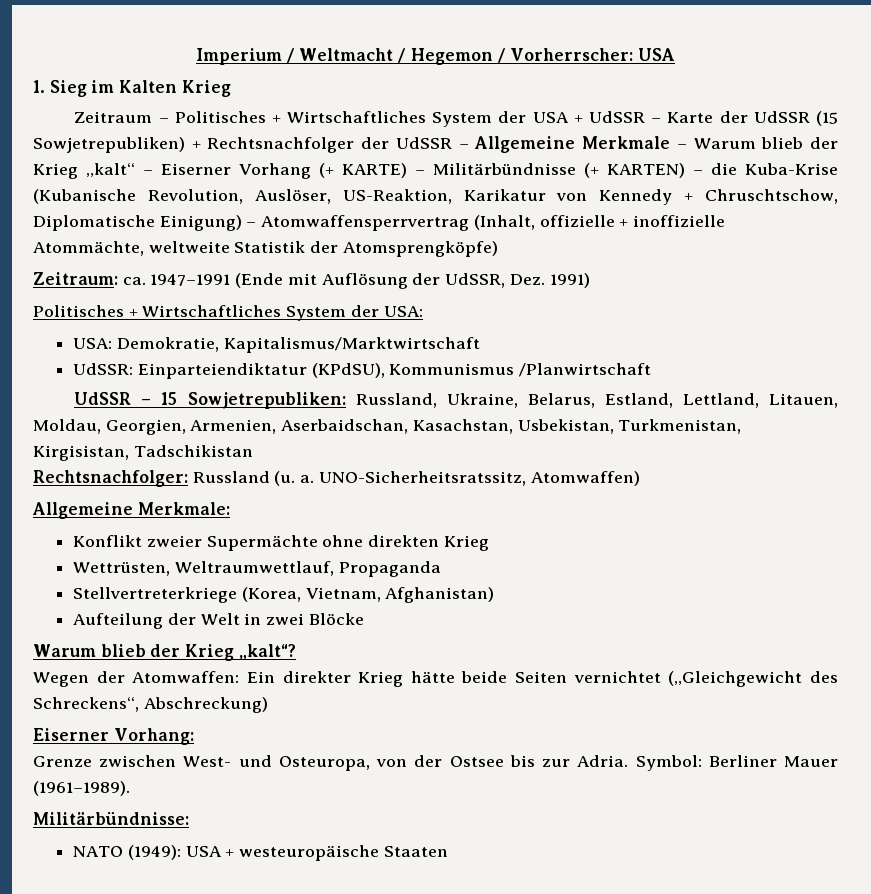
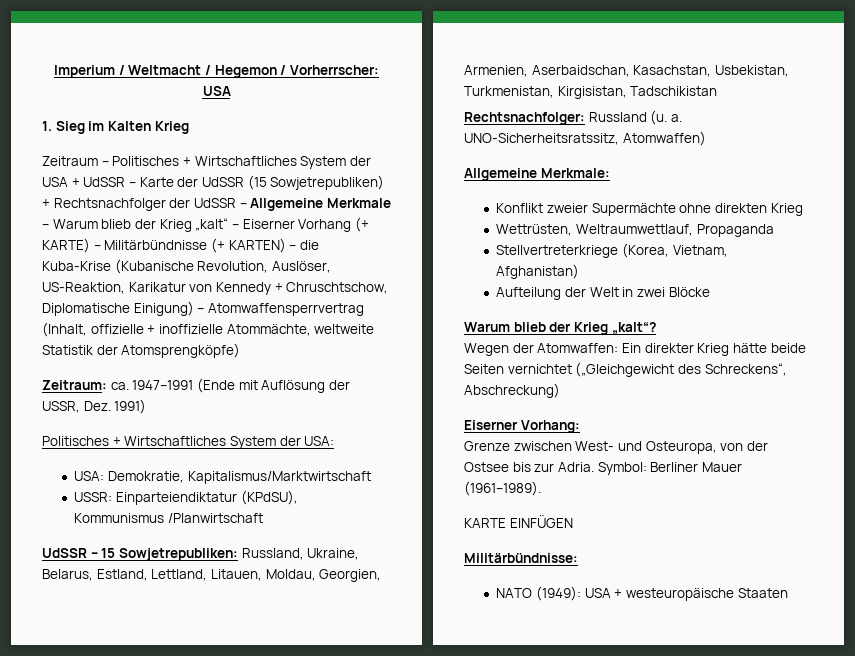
[445,273,506,288] UdSSR, -> [42,401,80,413] USSR,
[73,363,134,375] UdSSR: -> [74,492,113,502] USSR:
(130, 788) none -> [464,515,573,528] // KARTE EINFÜGEN

